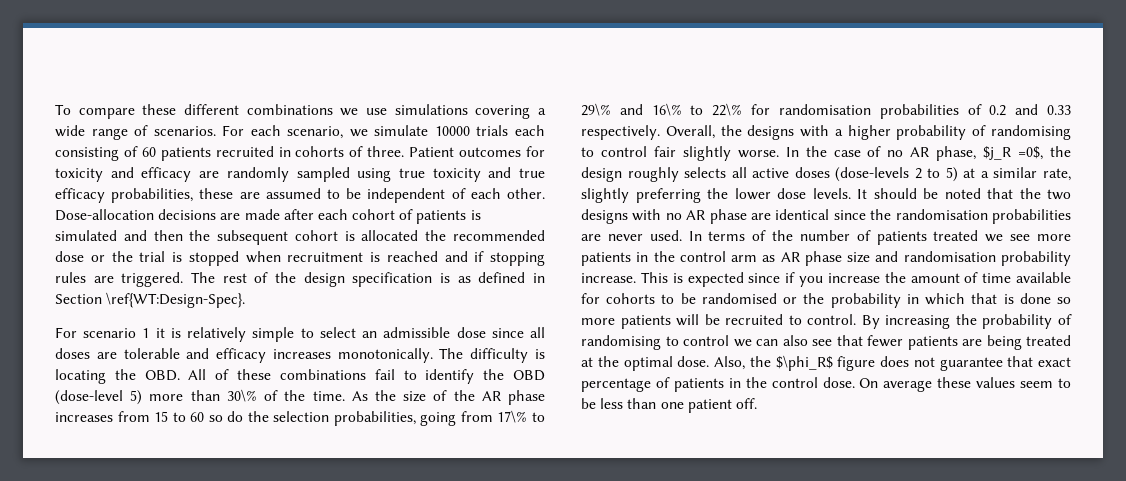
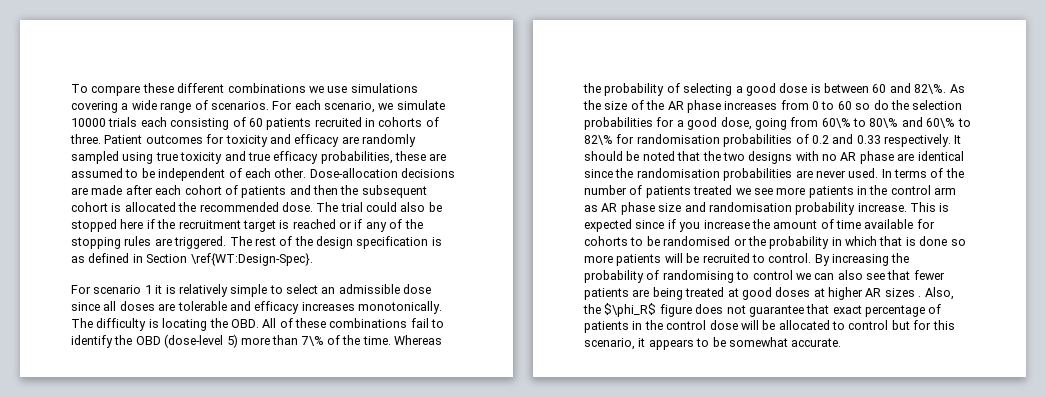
[470,210,481,220] [55,230,117,241] is simulated -> (287, 192) none
[55,251,485,266] dose or the trial is stopped when recruitment is reached and if -> [281,202,442,212] [71,219,423,232] dose. The trial could also be stopped here if the recruitment target is reached or if any of the
[226,389,257,402] 30\% -> [300,336,324,346] 7\%
(345, 396) none -> [394,335,443,345] [583,83,947,96] Whereas the probability of selecting a good dose is between 60 and 82\%.
[154,411,169,422] 15 -> [812,101,819,110] 0
[333,410,545,426] [581,103,743,116] probabilities, going from 17\% to 29\% and 16\% to 22\% -> [584,117,971,130] [584,135,613,145] probabilities for a good dose, going from 60\% to 80\% and 60\% to 82\%
[665,125,1071,140] [581,146,1071,161] [581,167,1071,182] [581,188,851,203] Overall, the designs with a higher probability of randomising to control fair slightly worse. In the case of no AR phase, $j_R =0$, the design roughly selects all active doses (dose-levels 2 to 5) at a similar rate, slightly preferring the lower dose levels. -> (951, 140) none
[597,356,710,371] the optimal dose. -> [741,287,922,300] good doses at higher AR sizes .
[822,377,1071,392] [581,398,757,413] dose. On average these values seem to be less than one patient off. -> [709,320,955,330] [584,337,842,350] dose will be allocated to control but for this scenario, it appears to be somewhat accurate.

